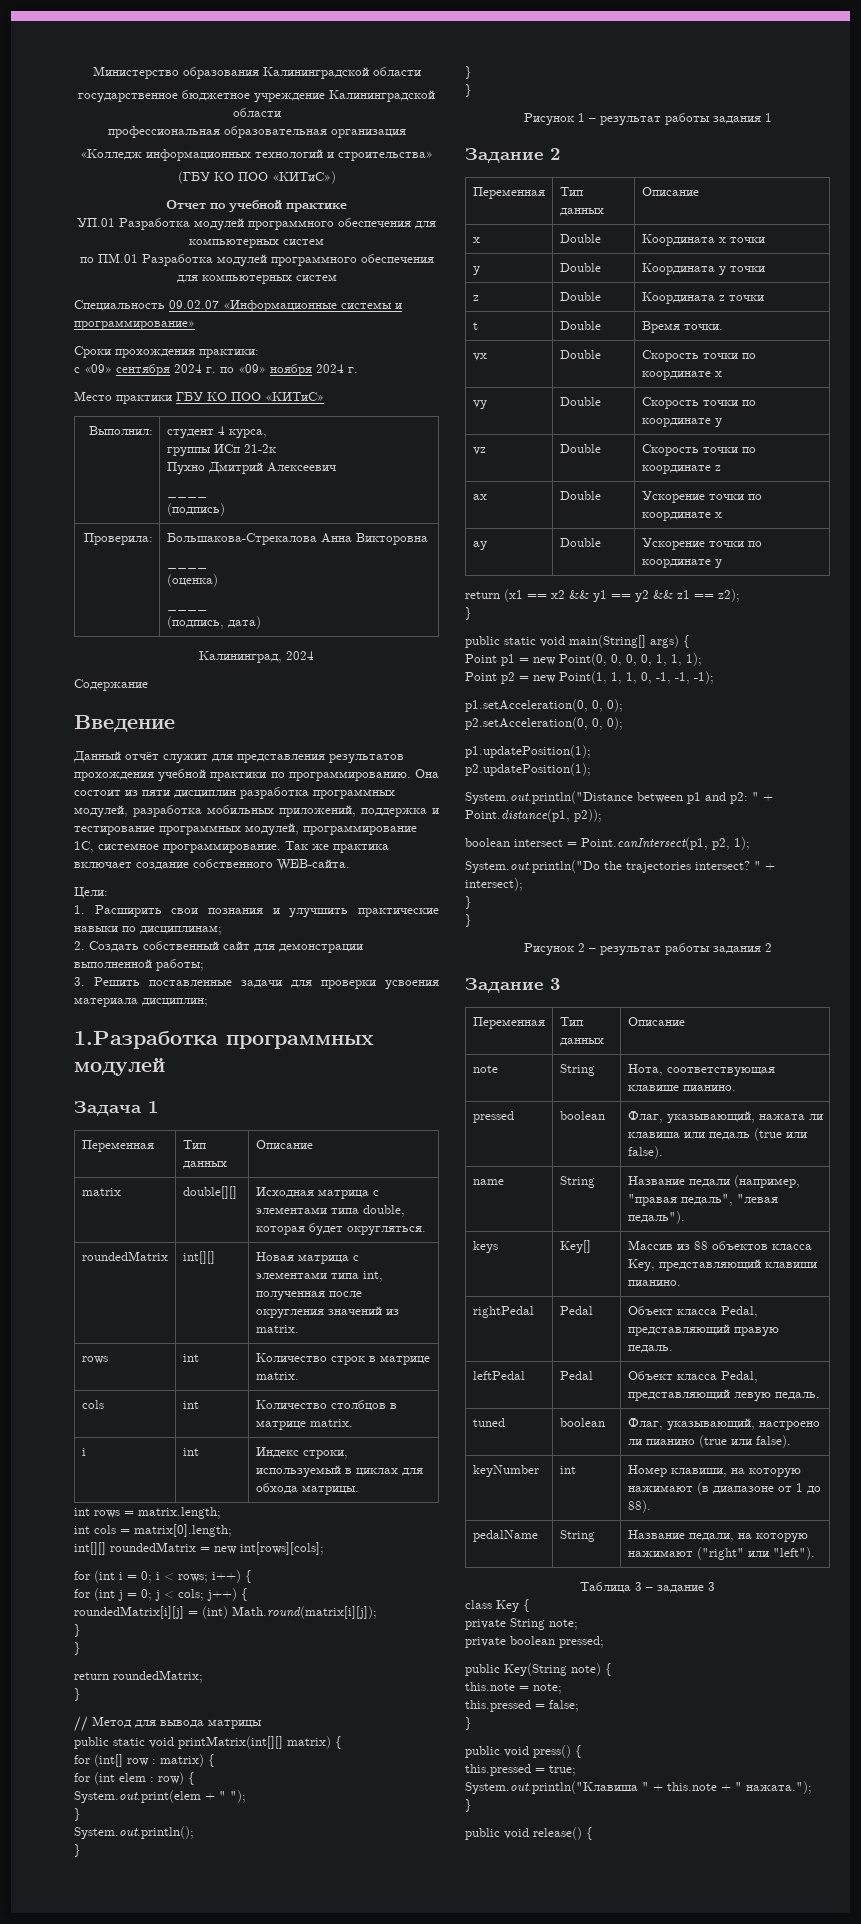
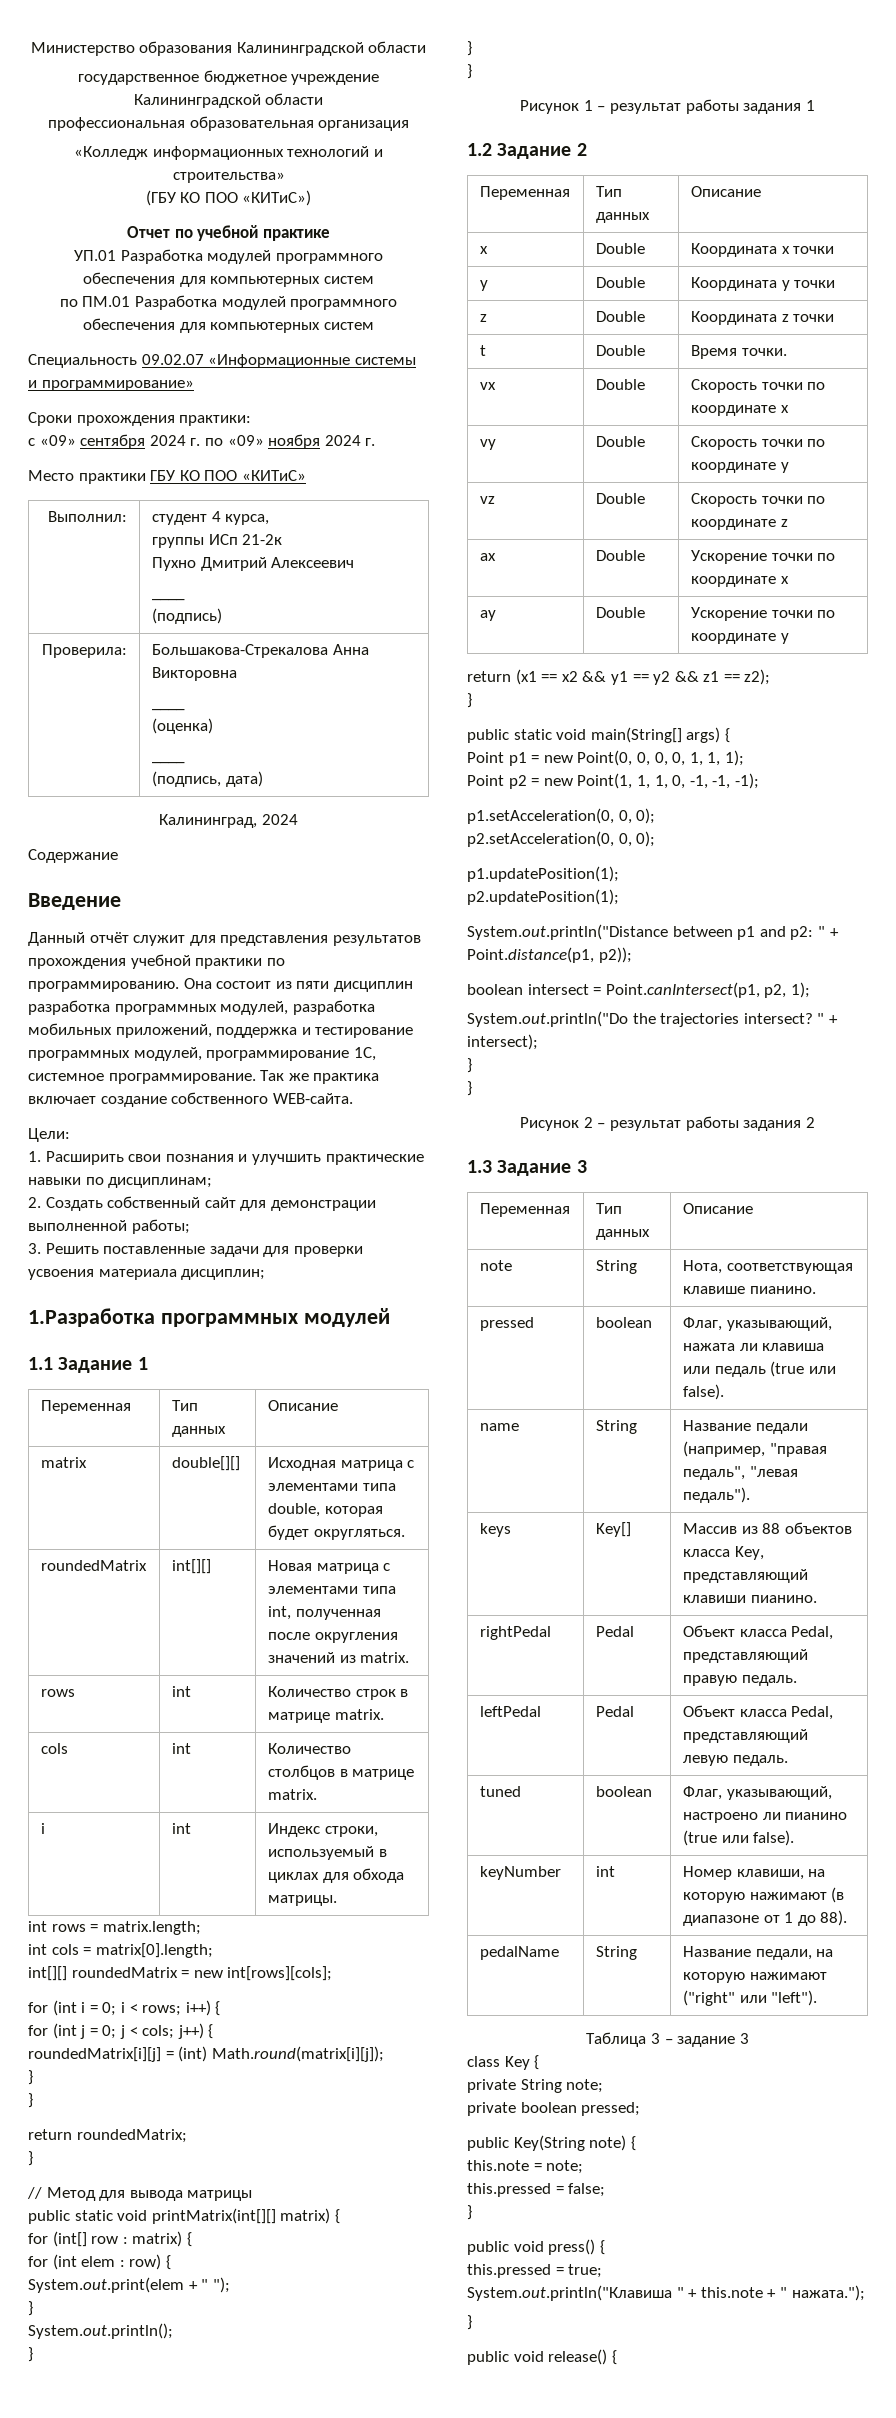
[74,1101,142,1116] Задача -> [28,1357,133,1373] 1.1 Задание
(772, 117) none -> [467,143,492,156] 1.2
(772, 947) none -> [467,1160,492,1173] 1.3

